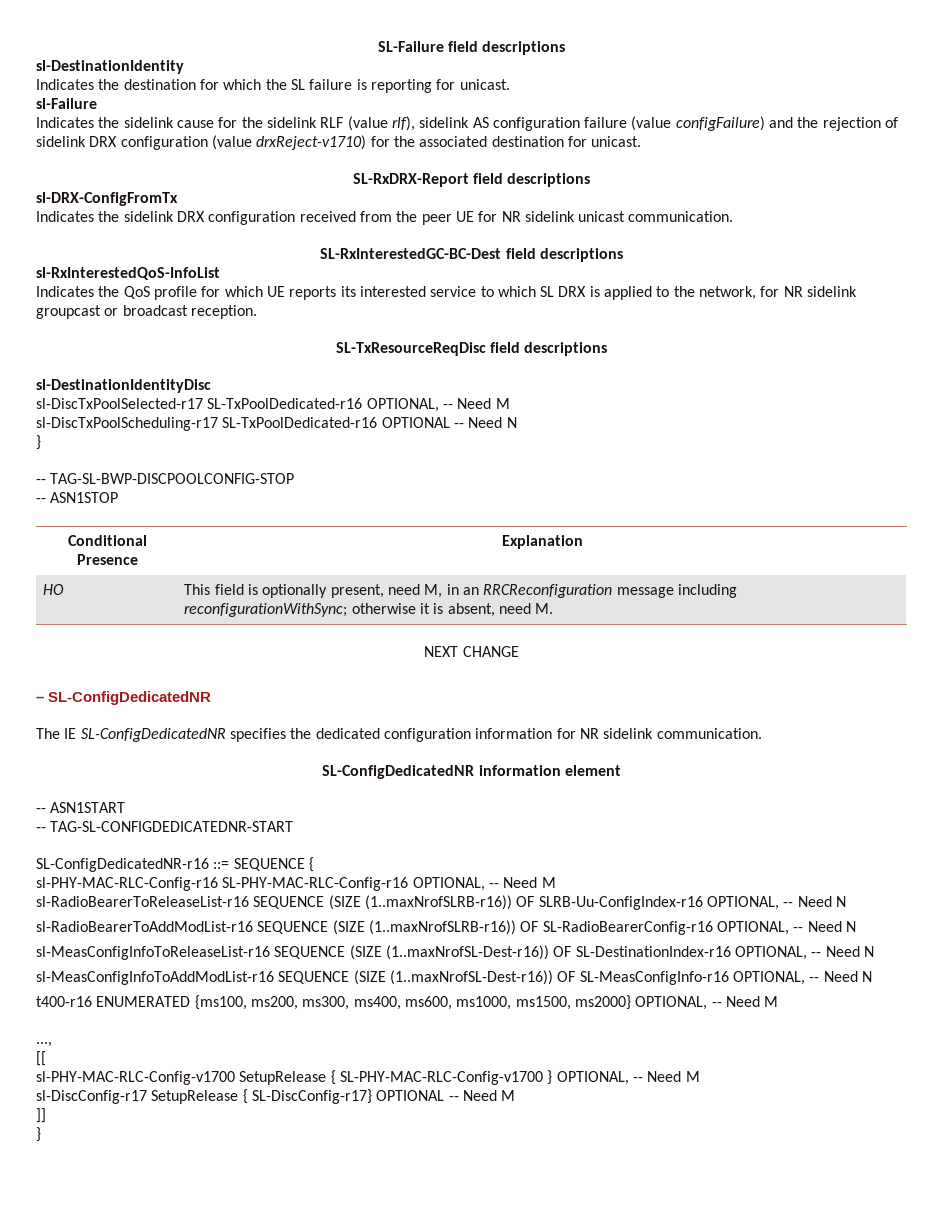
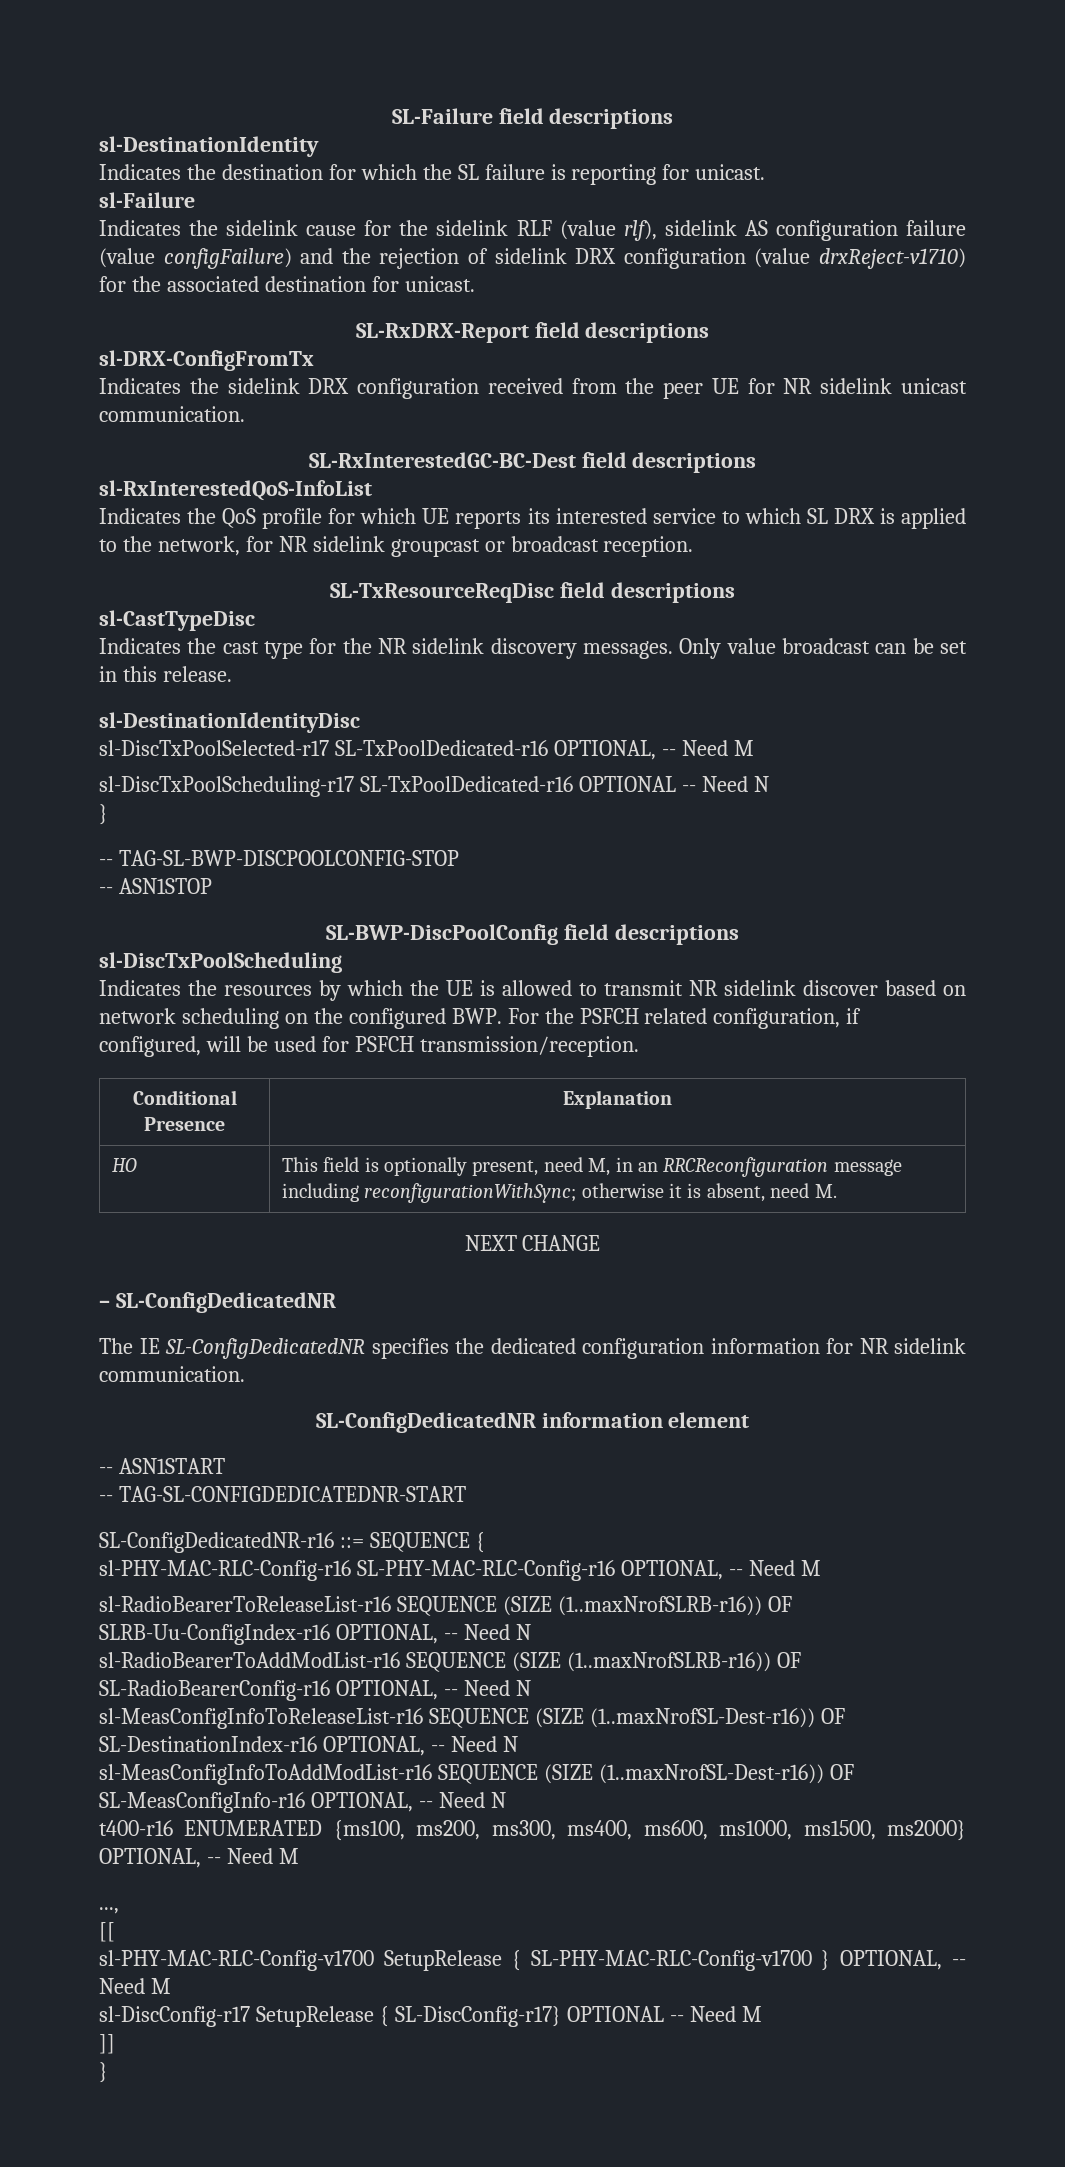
(608, 349) none -> [99,610,255,631] [99,638,968,659] [99,666,232,682] // sl-CastTypeDisc // Indicates the cast type for the NR sidelink discovery messages. Only value broadcast can be set in this release.
(119, 497) none -> [326,924,739,945] [99,952,342,973] [99,980,966,1001] [99,1008,862,1029] [99,1036,639,1057] // SL-BWP-DiscPoolConfig field descriptions // sl-DiscTxPoolScheduling // Indicates the resources by which the UE is allowed to transmit NR sidelink discover based on network scheduling on the configured BWP. For the PSFCH related configuration, if configured, will be used for PSFCH transmission/reception.

